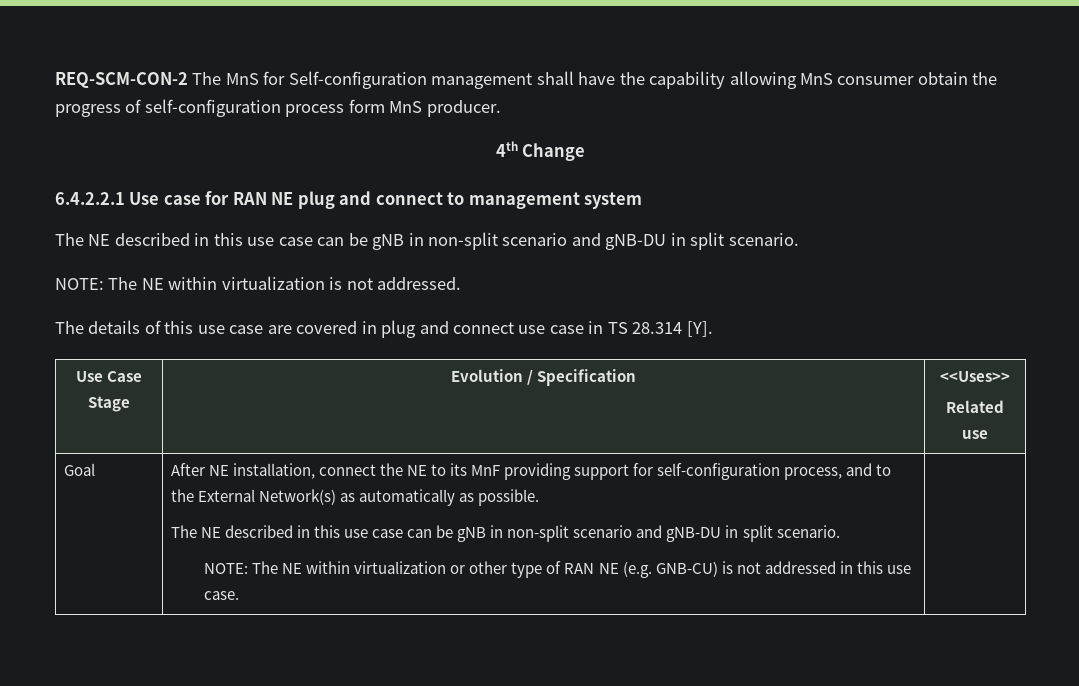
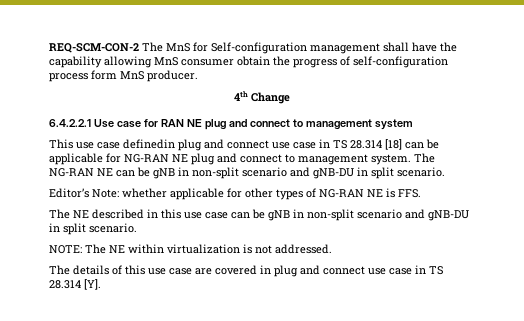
(643, 200) none -> [49,139,439,151] [49,153,435,165] [49,167,445,179] [49,188,421,200] // This use case definedin plug and connect use case in TS 28.314 [18] can be applicable for NG-RAN NE plug and connect to management system. The NG-RAN NE can be gNB in non-split scenario and gNB-DU in split scenario. // Editor’s Note: whether applicable for other types of NG-RAN NE is FFS.
[75,371,143,382] [88,396,130,412] [450,369,637,386] [939,371,1010,382] [945,400,1004,413] [961,430,988,439] [63,463,95,476] [170,463,892,480] [170,489,540,506] [170,525,840,542] [204,561,911,578] [204,591,240,600] // Use Case Stage | Evolution / Specification | <<Uses>> // Related use // Goal | After NE installation, connect the NE to its MnF providing support for self-configuration process, and to the External Network(s) as automatically as possible. // The NE described in this use case can be gNB in non-split scenario and gNB-DU in split scenario. // NOTE: The NE within virtualization or other type of RAN NE (e.g. GNB-CU) is not addressed in this use case. | -> (101, 284) none

